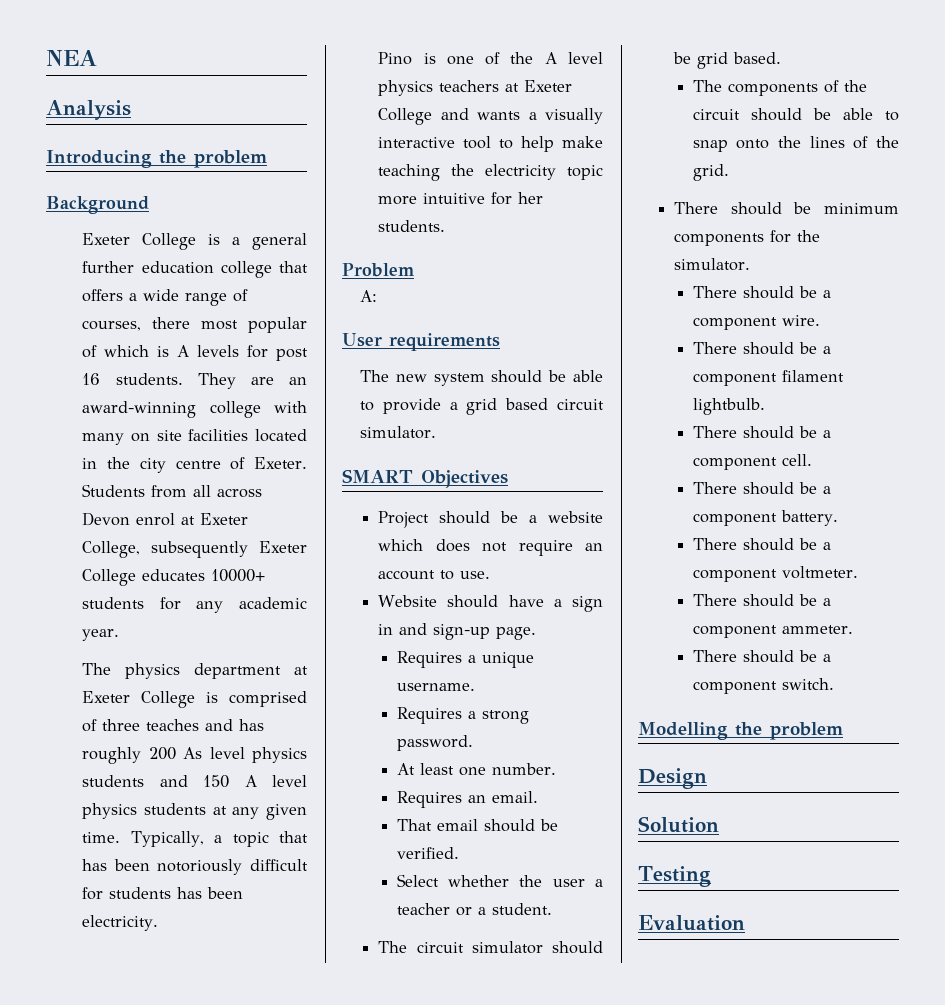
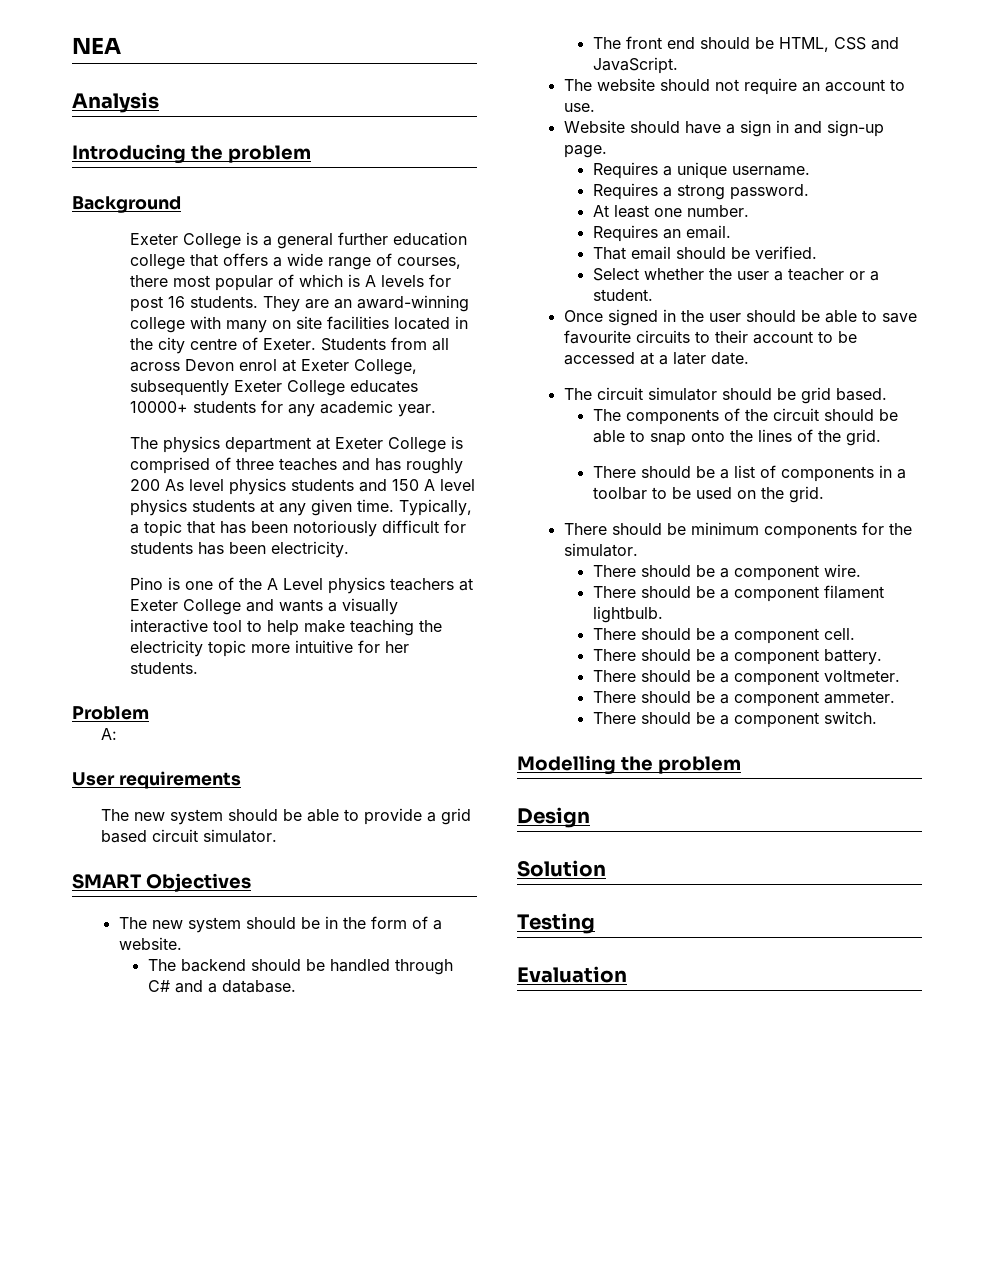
[568,52,603,64] level -> [283,578,324,590] Level
[378,511,603,528] [378,539,470,552] Project should be a website which does -> [118,916,442,933] [118,937,182,950] [147,959,453,975] [147,980,296,993] [592,36,899,52] [592,57,678,74] [563,78,710,91] The new system should be in the form of a website. // The backend should be handled through C# and a database. // The front end should be HTML, CSS and JavaScript. // The website should
(552, 909) none -> [563,309,917,326] [563,330,857,344] [563,352,749,365] // Once signed in the user should be able to save favourite circuits to their account to be accessed at a later date.
(729, 172) none -> [592,465,906,482] [592,486,824,503] // There should be a list of components in a toolbar to be used on the grid.

